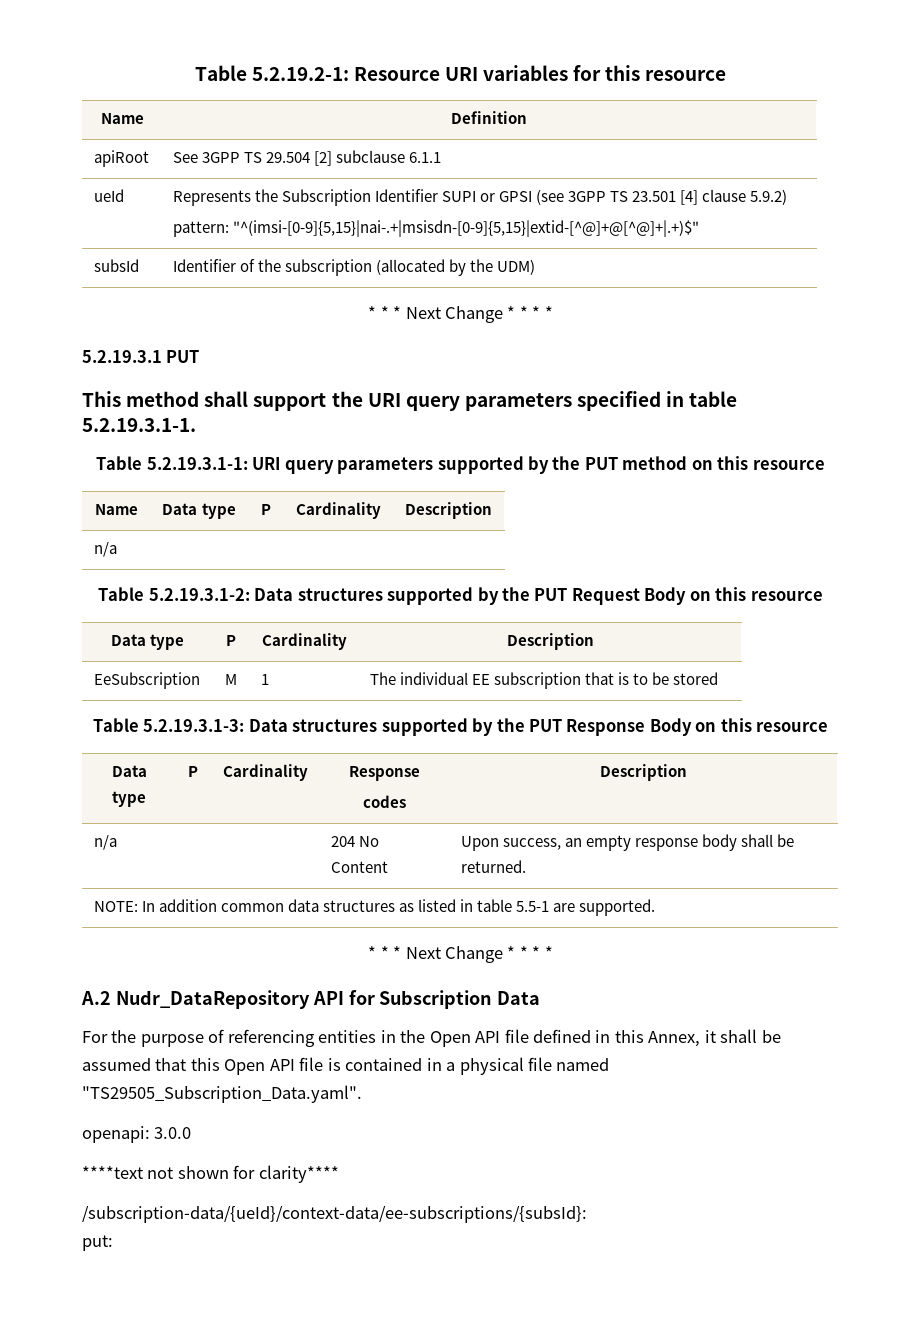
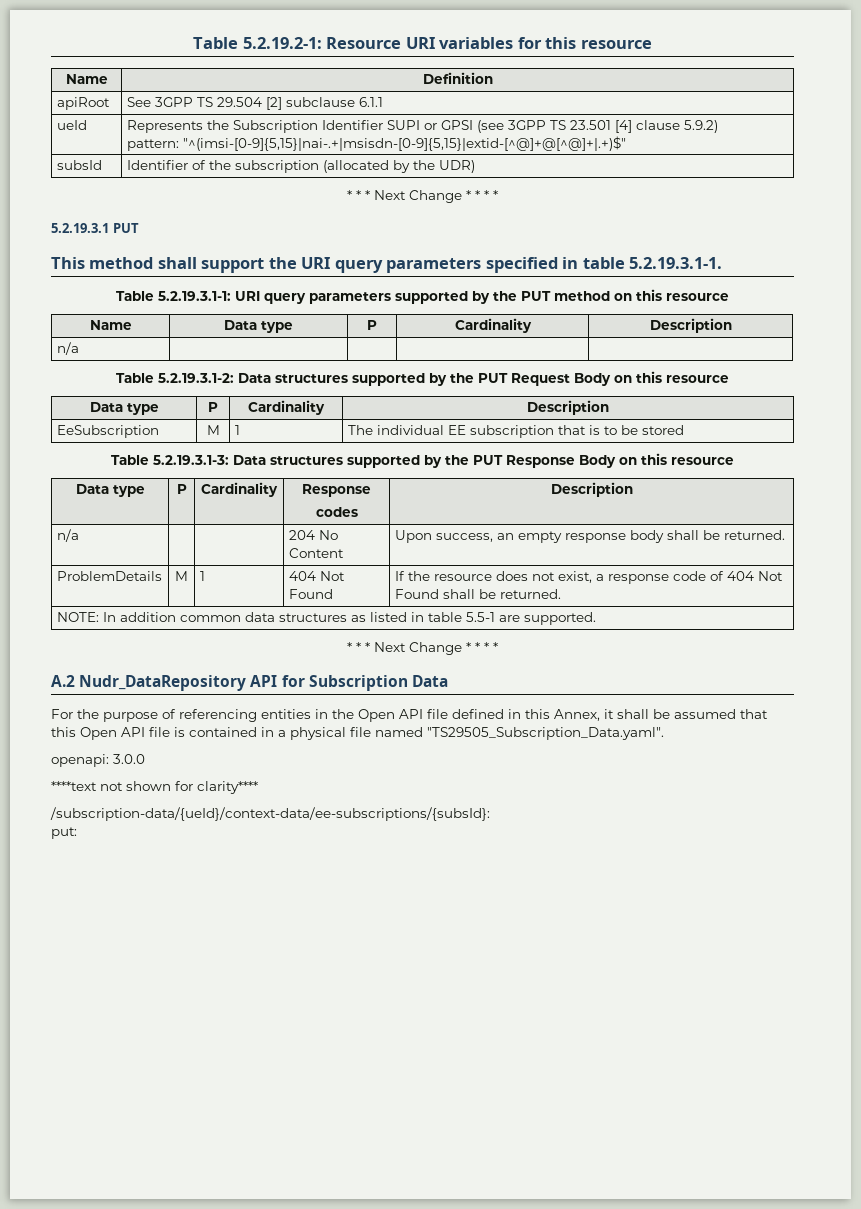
[497,259,536,275] UDM) -> [438,160,475,173] UDR)
(526, 866) none -> [56,571,162,581] [175,571,188,581] [199,571,205,581] [288,571,345,581] [288,589,333,599] [394,571,783,584] [394,589,561,599] // ProblemDetails | M | 1 | 404 Not Found | If the resource does not exist, a response code of 404 Not Found shall be returned.

